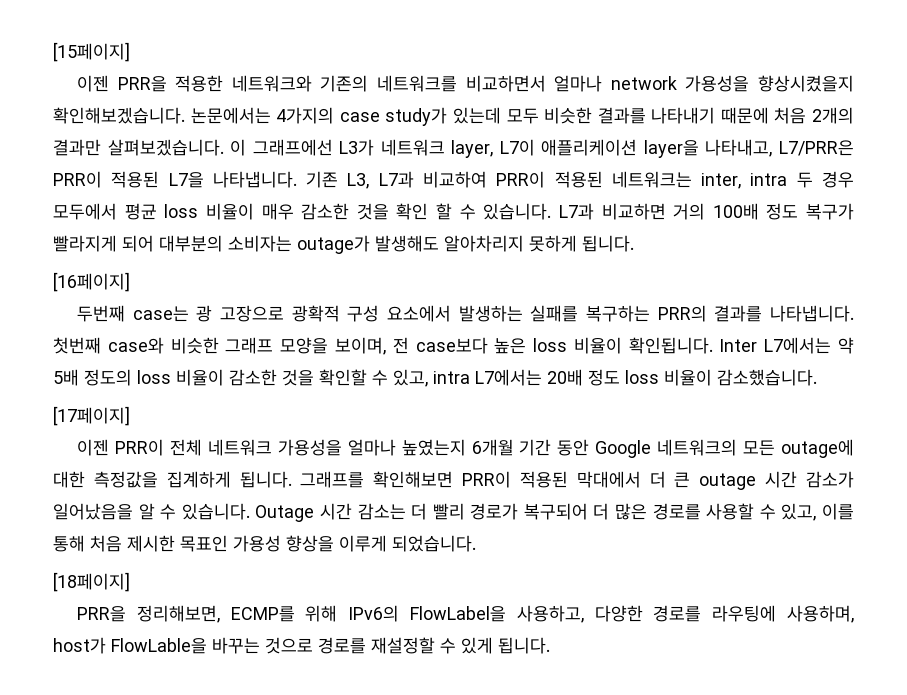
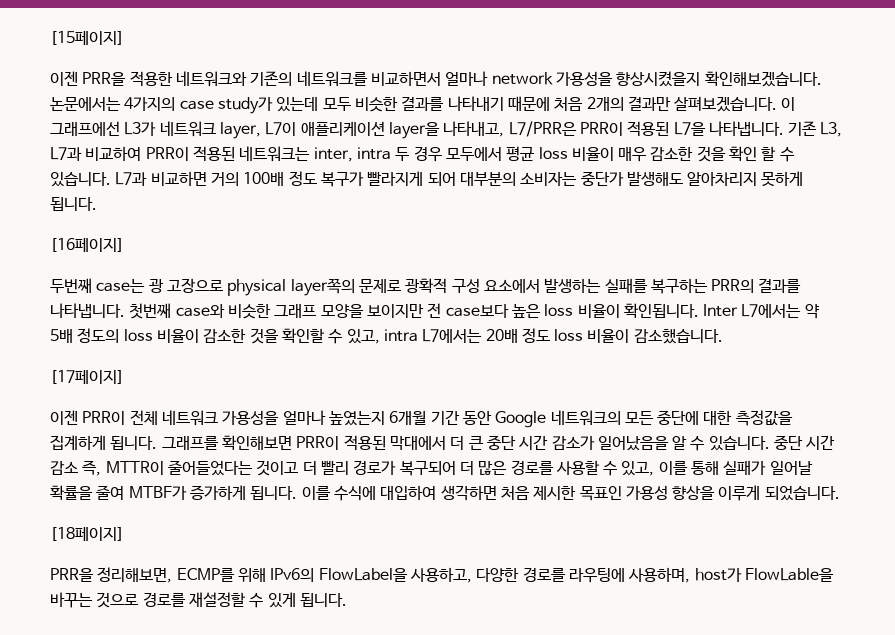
[297,235,370,254] outage가 -> [580,171,624,186] 중단가
(285, 313) none -> [227,278,401,296] physical layer쪽의 문제로
[334,337,386,355] 보이며, -> [366,304,424,318] 보이지만
[781,439,854,458] outage에 -> [657,410,700,425] 중단에
[699,473,757,490] outage -> [486,435,516,450] 중단
[255,503,406,522] Outage 시간 감소는 -> [774,435,836,450] [50,460,299,476] 중단 시간 감소 즉, MTTR이 줄어들었다는 것이고
(85, 543) none -> [723,460,813,475] [50,485,497,501] 실패가 일어날 확률을 줄여 MTBF가 증가하게 됩니다. 이를 수식에 대입하여 생각하면

